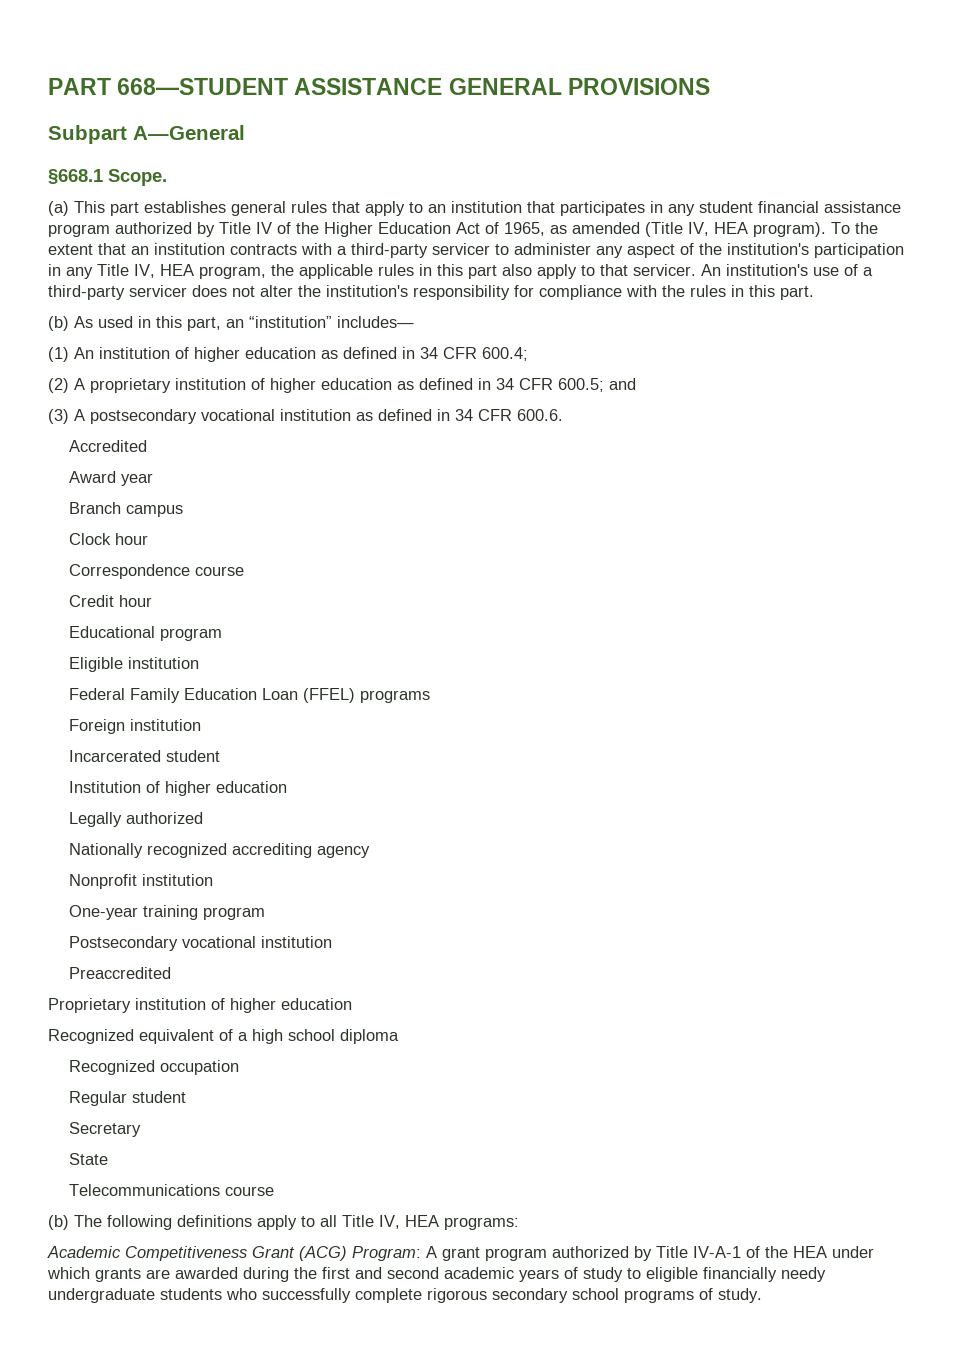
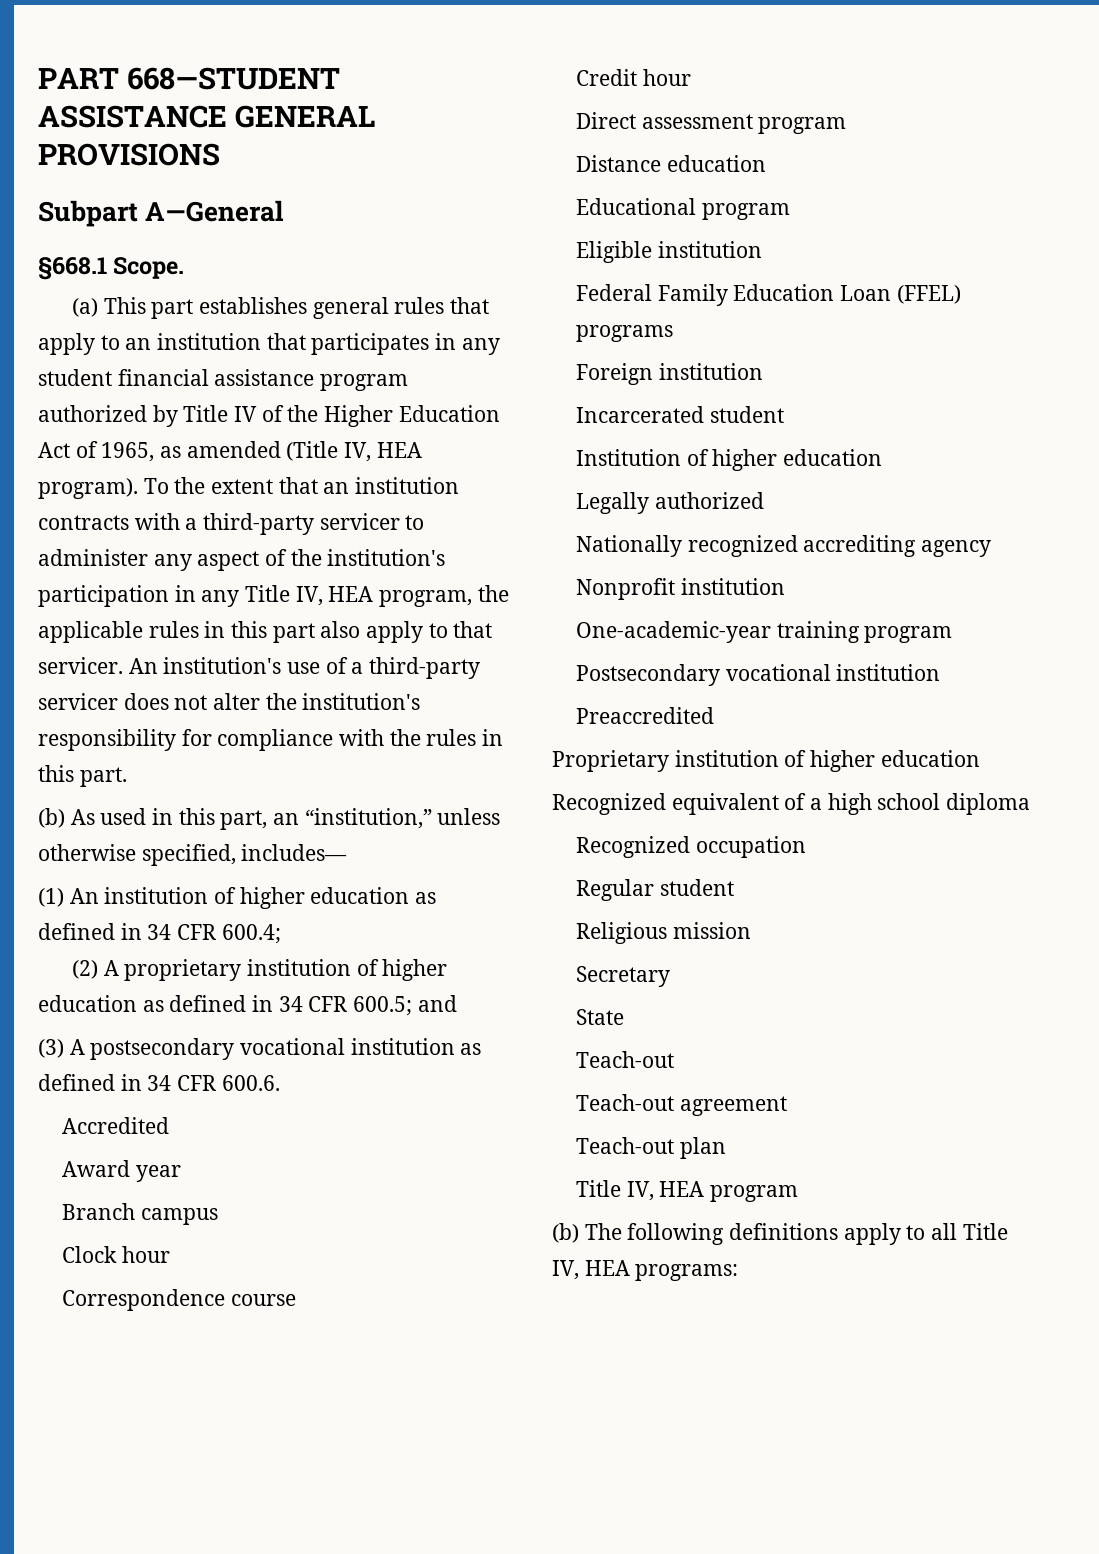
[249,316,332,328] “institution” -> [304,808,501,829] [38,844,236,866] “institution,” unless otherwise specified,
(152, 601) none -> [575,112,847,134] [575,155,766,172] // Direct assessment program // Distance education
[68,905,138,920] One-year -> [575,621,771,643] One-academic-year
(186, 1097) none -> [575,922,751,944] // Religious mission
[68,1184,274,1196] Telecommunications course -> [575,1051,674,1068] [575,1094,787,1116] [575,1137,726,1159] [575,1180,798,1202] Teach-out // Teach-out agreement // Teach-out plan // Title IV, HEA program
[47,1246,874,1261] [47,1267,826,1282] [48,1288,762,1303] // Academic Competitiveness Grant (ACG) Program: A grant program authorized by Title IV-A-1 of the HEA under which grants are awarded during the first and second academic years of study to eligible financially needy undergraduate students who successfully complete rigorous secondary school programs of study. -> (739, 1272) none

